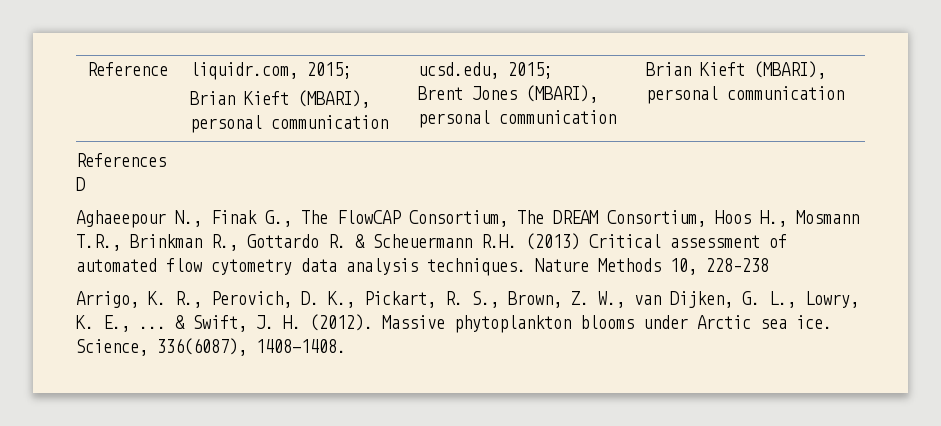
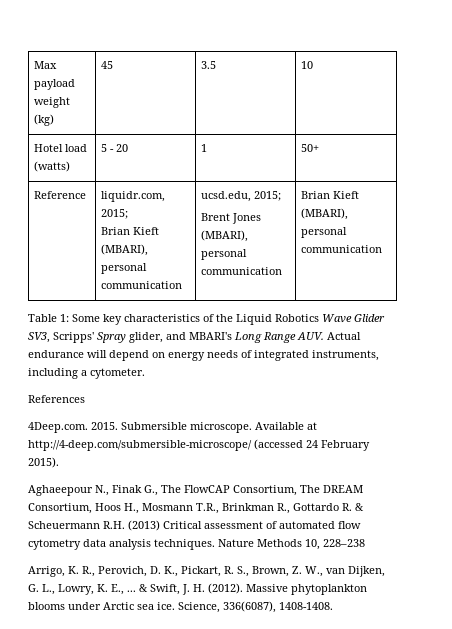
(86, 69) none -> [33,61,57,69] [33,79,75,90] [33,97,70,108] [33,114,54,126] [100,61,113,69] [200,61,216,69] [300,61,313,69] [33,144,87,152] [33,161,70,172] [100,144,128,152] [200,144,207,152] [300,144,319,152] Max payload weight (kg) | 45 | 3.5 | 10 // Hotel load (watts) | 5 - 20 | 1 | 50+ //
[76,153,166,167] [76,177,85,191] References // D -> [28,314,385,325] [28,332,361,343] [28,350,379,361] [28,368,145,379] [28,395,85,403] [28,422,317,433] [28,439,370,451] [28,457,59,468] Table 1: Some key characteristics of the Liquid Robotics Wave Glider SV3, Scripps' Spray glider, and MBARI's Long Range AUV. Actual endurance will depend on energy needs of integrated instruments, including a cytometer. // References // 4Deep.com. 2015. Submersible microscope. Available at http://4-deep.com/submersible-microscope/ (accessed 24 February 2015).

